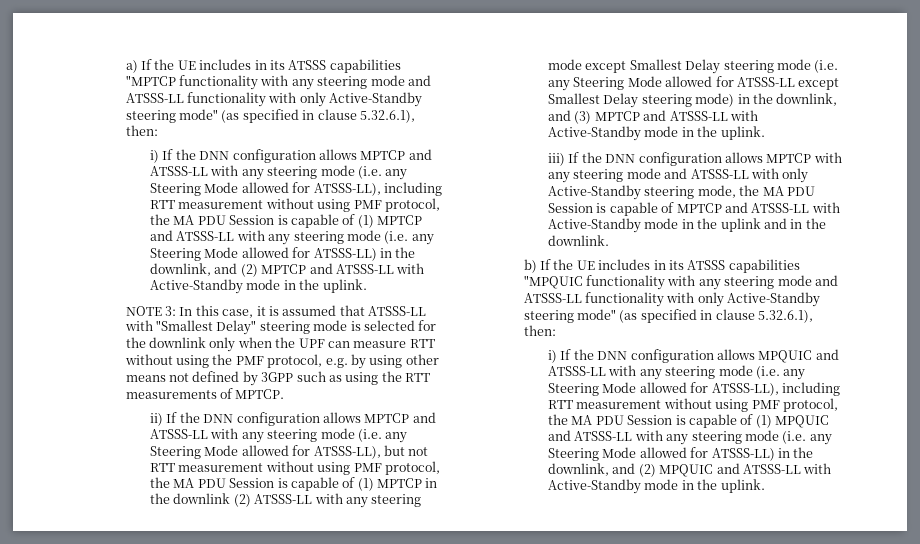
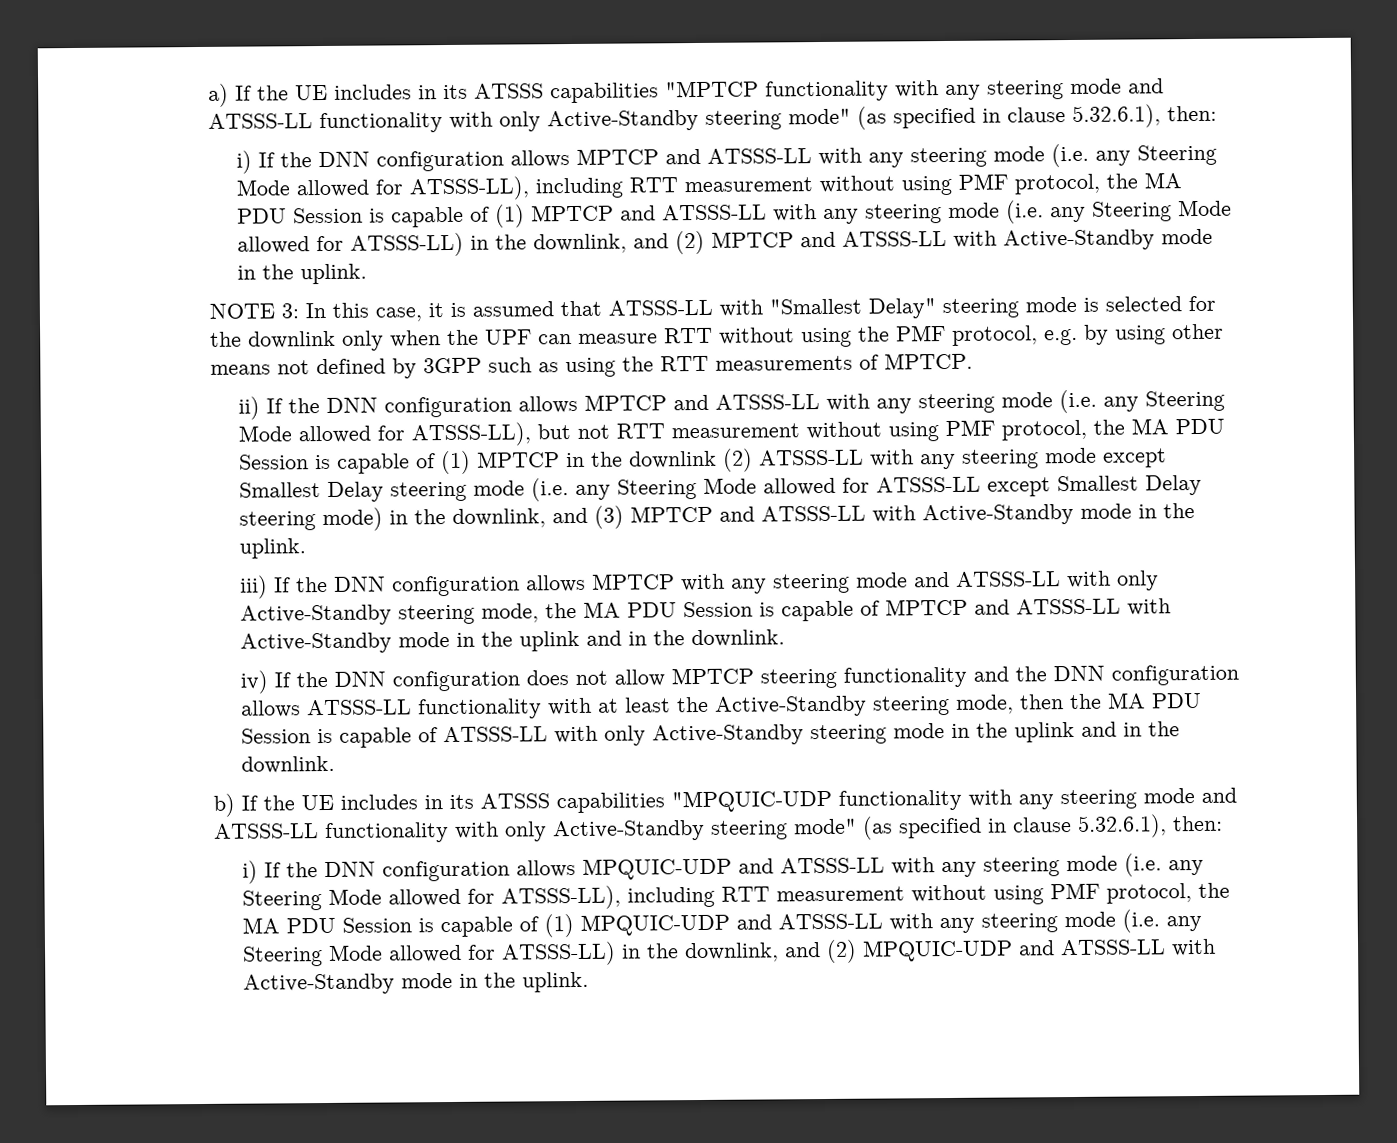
(609, 240) none -> [239,664,1239,694] [240,692,1202,720] [240,721,1180,748] [240,755,335,774] // iv) If the DNN configuration does not allow MPTCP steering functionality and the DNN configuration allows ATSSS-LL functionality with at least the Active-Standby steering mode, then the MA PDU Session is capable of ATSSS-LL with only Active-Standby steering mode in the uplink and in the downlink.
[523,275,583,289] "MPQUIC -> [671,789,833,813] "MPQUIC-UDP
[758,350,813,363] MPQUIC -> [581,857,732,880] MPQUIC-UDP
[774,415,829,428] MPQUIC -> [579,913,730,936] MPQUIC-UDP
[659,464,714,477] MPQUIC -> [861,939,1013,962] MPQUIC-UDP

